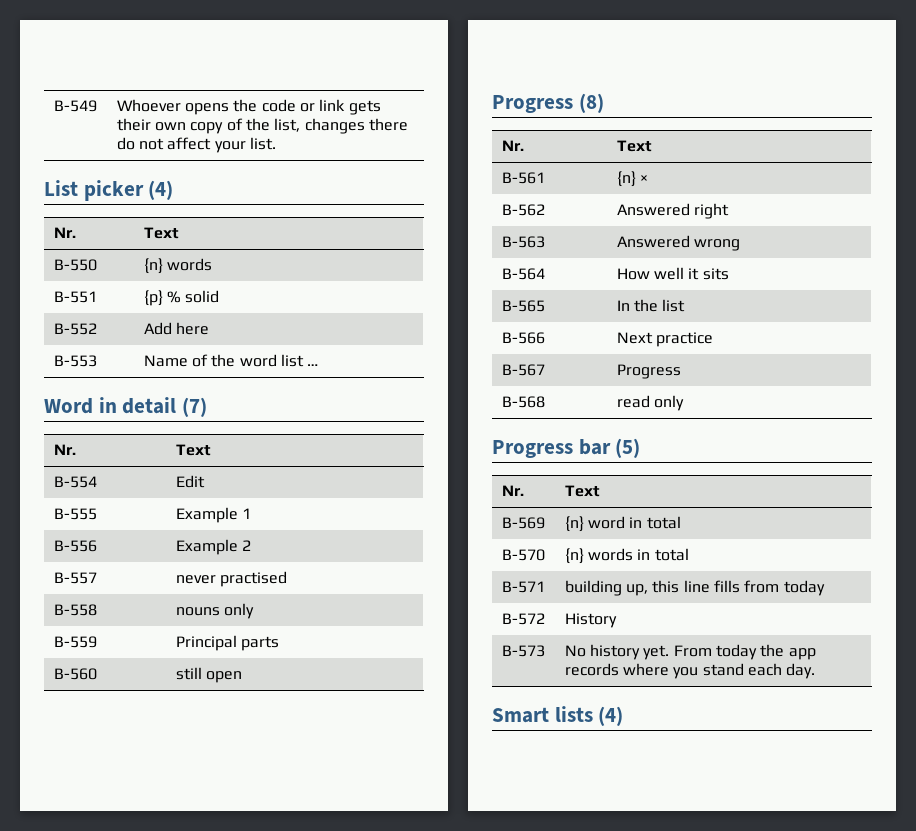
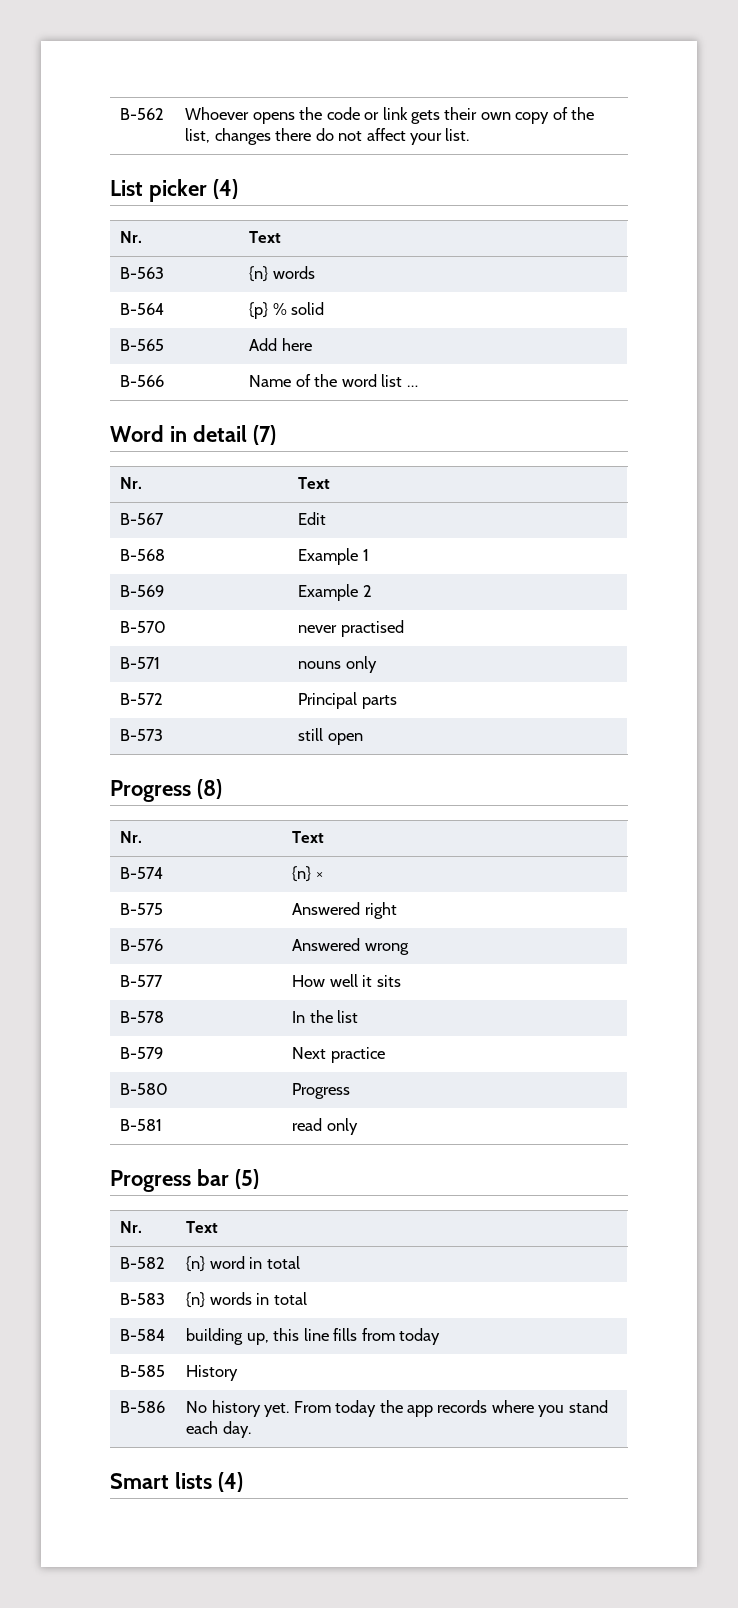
[53,100,97,112] B-549 -> [120,108,165,120] B-562
[53,259,97,271] B-550 -> [120,267,165,279] B-563
[53,291,97,303] B-551 -> [120,303,165,315] B-564
[53,323,97,335] B-552 -> [120,339,165,351] B-565
[53,355,97,367] B-553 -> [120,375,165,387] B-566
[53,476,97,488] B-554 -> [120,513,165,525] B-567
[53,508,97,520] B-555 -> [120,549,166,561] B-568
[53,540,97,552] B-556 -> [120,585,165,597] B-569
[53,572,97,584] B-557 -> [120,621,167,633] B-570
[53,604,97,616] B-558 -> [120,657,161,669] B-571
[53,636,97,648] B-559 -> [120,693,164,705] B-572
[53,668,97,680] B-560 -> [120,729,164,741] B-573
[501,172,545,184] B-561 -> [120,867,164,879] B-574
[501,204,545,216] B-562 -> [120,903,164,915] B-575
[501,236,545,248] B-563 -> [120,939,164,951] B-576
[501,268,545,280] B-564 -> [120,975,164,987] B-577
[501,300,545,312] B-565 -> [120,1011,165,1023] B-578
[501,332,545,344] B-566 -> [120,1047,164,1059] B-579
[501,364,545,376] B-567 -> [120,1083,169,1095] B-580
[501,396,545,408] B-568 -> [120,1119,163,1131] B-581
[501,517,545,529] B-569 -> [120,1257,166,1269] B-582
[501,549,545,561] B-570 -> [120,1293,166,1305] B-583
[501,581,545,593] B-571 -> [120,1329,166,1341] B-584
[501,613,545,625] B-572 -> [120,1365,166,1377] B-585
[501,645,545,657] B-573 -> [120,1401,166,1413] B-586

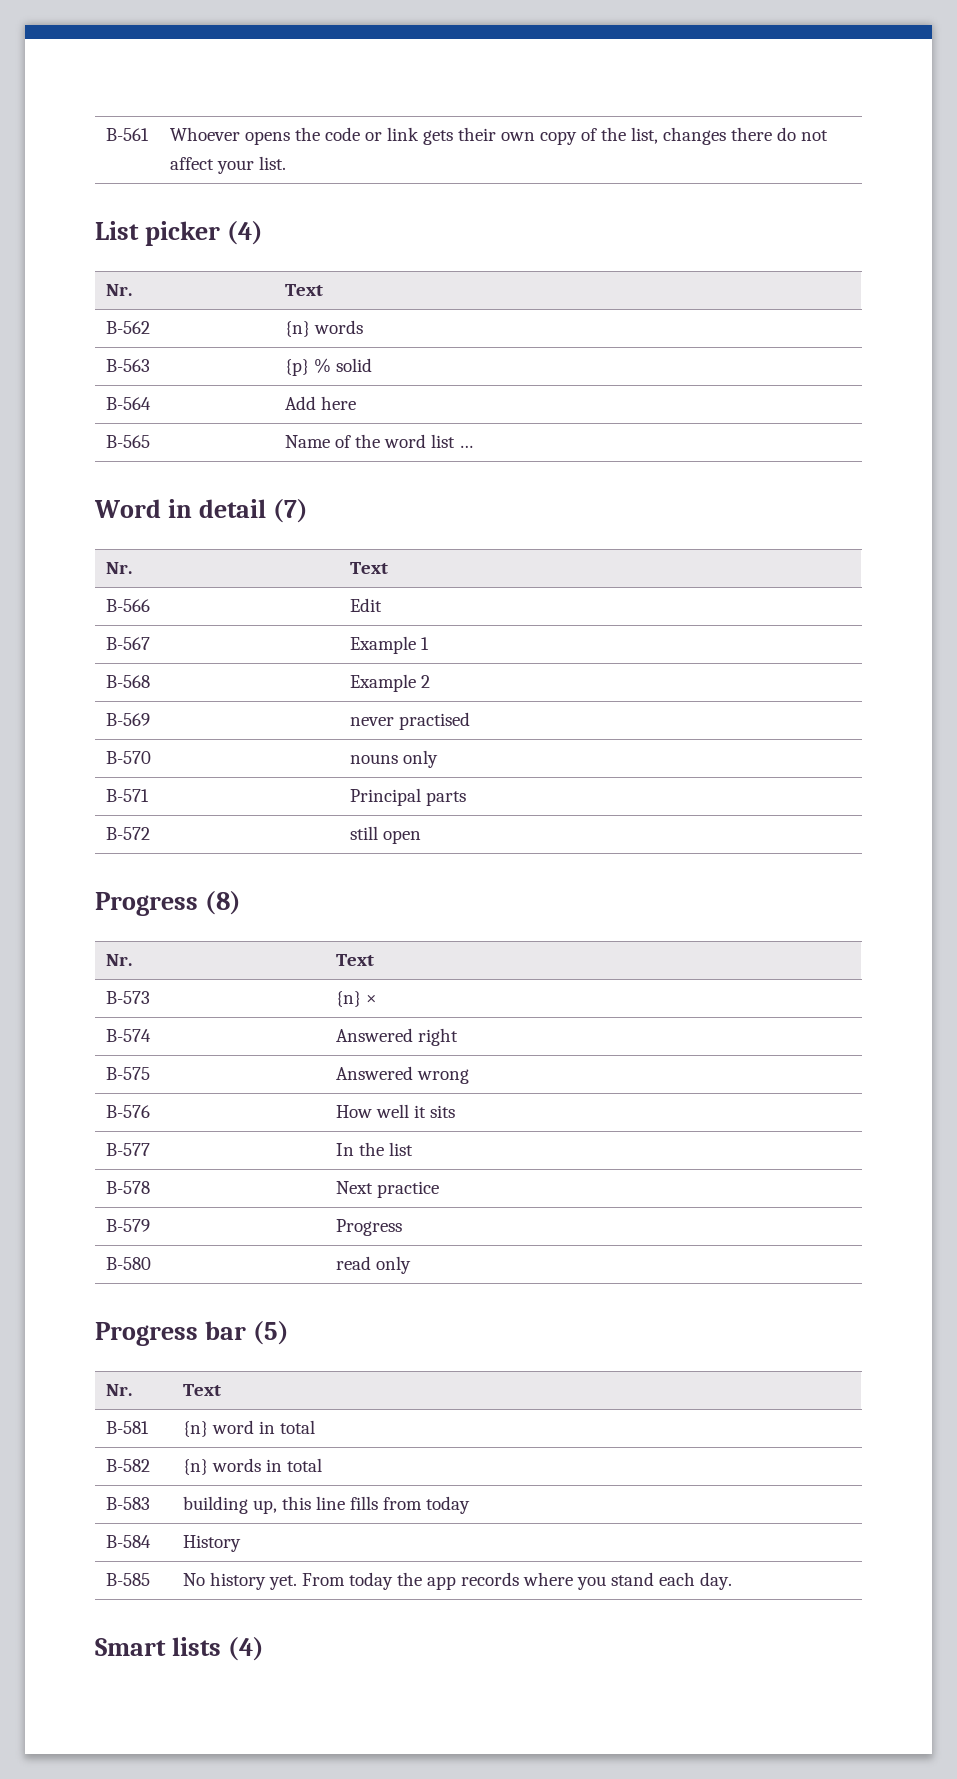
[120,108,165,120] B-562 -> [105,128,149,141] B-561
[120,267,165,279] B-563 -> [105,321,150,334] B-562
[120,303,165,315] B-564 -> [105,359,150,372] B-563
[120,339,165,351] B-565 -> [105,397,151,410] B-564
[120,375,165,387] B-566 -> [105,435,150,448] B-565
(331, 483) none -> [105,599,150,612] [349,598,382,612] // B-566 | Edit
[298,512,327,525] Edit -> [349,636,429,654] Example 1
[362,549,369,561] 1 -> [420,675,430,688] 2
[298,584,372,601] [120,621,167,633] | Example 2 // B-570 -> (150, 719) none
[120,657,161,669] B-571 -> [105,751,151,764] B-570
[120,693,164,705] B-572 -> [105,789,149,802] B-571
[120,729,164,741] B-573 -> [105,827,150,840] B-572
[120,867,164,879] B-574 -> [105,991,150,1004] B-573
[120,903,164,915] B-575 -> [105,1029,151,1042] B-574
[120,939,164,951] B-576 -> [105,1067,150,1080] B-575
[120,975,164,987] B-577 -> [105,1105,150,1118] B-576
[120,1011,165,1023] B-578 -> [105,1143,150,1156] B-577
[120,1047,164,1059] B-579 -> [105,1181,150,1194] B-578
[120,1083,169,1095] B-580 -> [105,1219,150,1232] B-579
[120,1119,163,1131] B-581 -> [105,1257,151,1270] B-580
[120,1257,166,1269] B-582 -> [105,1421,149,1434] B-581
[120,1293,166,1305] B-583 -> [105,1459,150,1472] B-582
[120,1329,166,1341] B-584 -> [105,1497,150,1510] B-583
[120,1365,166,1377] B-585 -> [105,1535,151,1548] B-584
[120,1401,166,1413] B-586 -> [105,1573,150,1586] B-585

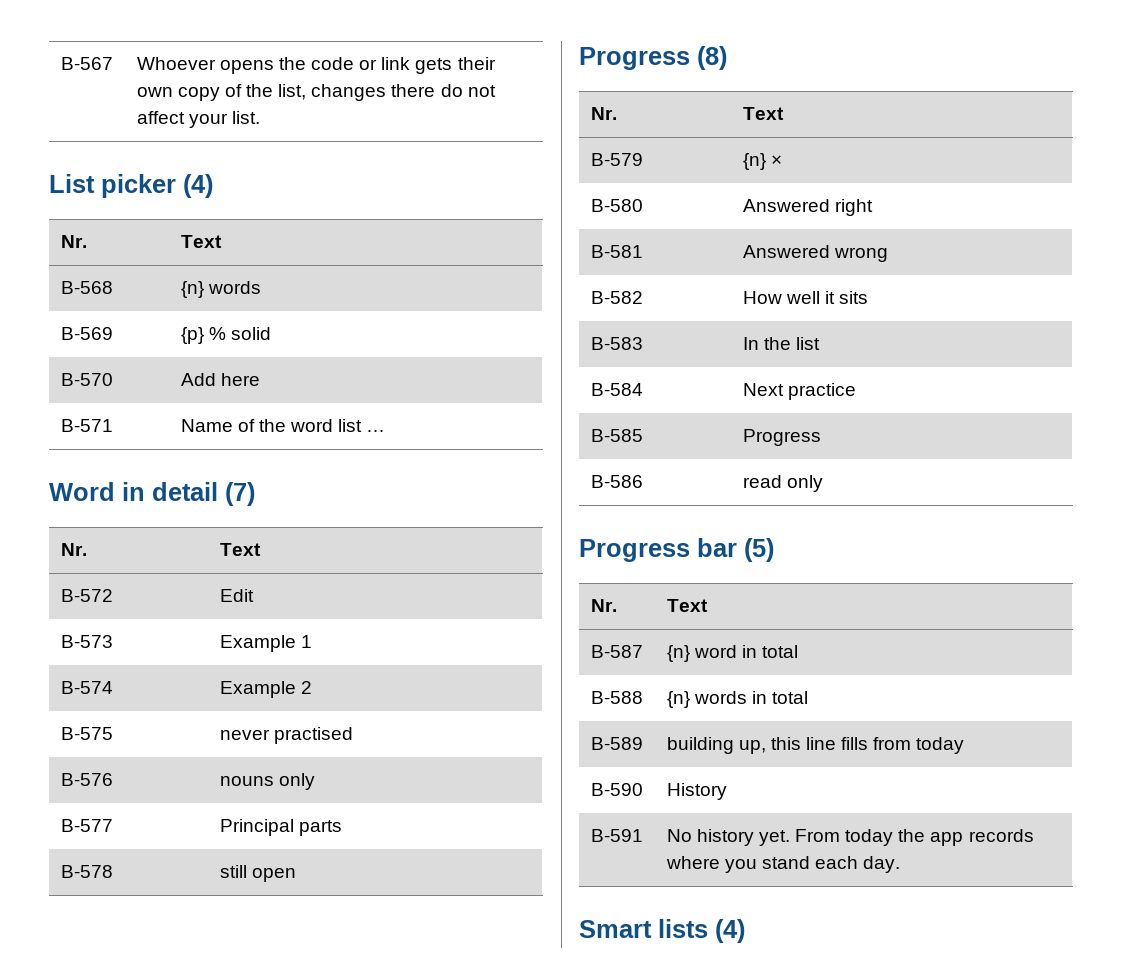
[105,128,149,141] B-561 -> [60,57,113,70] B-567
[105,321,150,334] B-562 -> [60,281,113,294] B-568
[105,359,150,372] B-563 -> [60,327,113,340] B-569
[105,397,151,410] B-564 -> [60,373,113,386] B-570
[105,435,150,448] B-565 -> [60,419,113,432] B-571
[105,599,150,612] B-566 -> [60,589,113,602] B-572
[105,637,150,650] B-567 -> [60,635,113,648] B-573
[105,675,150,688] B-568 -> [60,681,113,694] B-574
[105,713,150,726] B-569 -> [60,727,113,740] B-575
[105,751,151,764] B-570 -> [60,773,113,786] B-576
[105,789,149,802] B-571 -> [60,819,113,832] B-577
[105,827,150,840] B-572 -> [60,865,113,878] B-578
[105,991,150,1004] B-573 -> [590,153,643,166] B-579
[105,1029,151,1042] B-574 -> [590,199,643,212] B-580
[105,1067,150,1080] B-575 -> [590,245,643,258] B-581
[105,1105,150,1118] B-576 -> [590,291,643,304] B-582
[105,1143,150,1156] B-577 -> [590,337,643,350] B-583
[105,1181,150,1194] B-578 -> [590,383,643,396] B-584
[105,1219,150,1232] B-579 -> [590,429,643,442] B-585
[105,1257,151,1270] B-580 -> [590,475,643,488] B-586
[105,1421,149,1434] B-581 -> [590,645,643,658] B-587
[105,1459,150,1472] B-582 -> [590,691,643,704] B-588
[105,1497,150,1510] B-583 -> [590,737,643,750] B-589
[105,1535,151,1548] B-584 -> [590,783,643,796] B-590
[105,1573,150,1586] B-585 -> [590,829,643,842] B-591

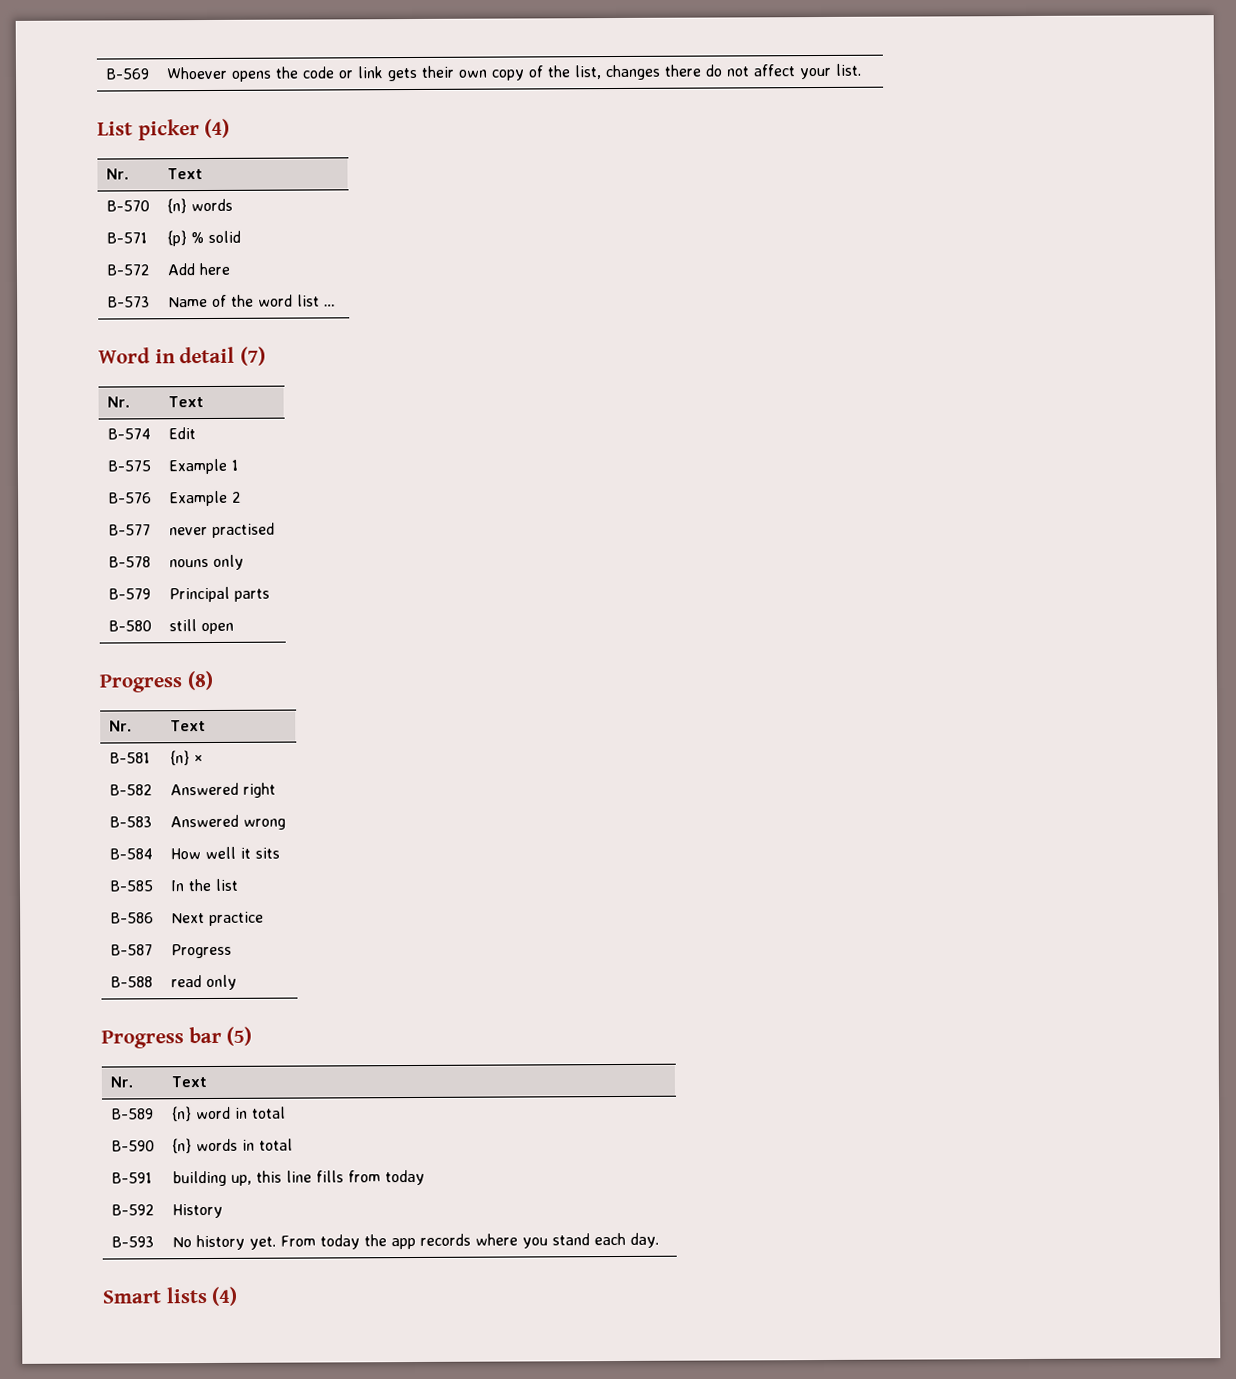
[60,57,113,70] B-567 -> [104,68,150,80] B-569
[60,281,113,294] B-568 -> [105,200,150,212] B-570
[60,327,113,340] B-569 -> [105,232,147,244] B-571
[60,373,113,386] B-570 -> [105,264,149,276] B-572
[60,419,113,432] B-571 -> [106,296,150,308] B-573
[60,589,113,602] B-572 -> [106,428,151,440] B-574
[60,635,113,648] B-573 -> [106,460,151,472] B-575
[60,681,113,694] B-574 -> [107,492,152,504] B-576
[60,727,113,740] B-575 -> [107,524,151,536] B-577
[60,773,113,786] B-576 -> [107,556,151,568] B-578
[60,819,113,832] B-577 -> [107,588,151,600] B-579
[60,865,113,878] B-578 -> [107,620,152,632] B-580
[590,153,643,166] B-579 -> [108,752,150,764] B-581
[590,199,643,212] B-580 -> [108,784,152,796] B-582
[590,245,643,258] B-581 -> [108,816,152,828] B-583
[590,291,643,304] B-582 -> [108,848,153,860] B-584
[590,337,643,350] B-583 -> [108,880,153,892] B-585
[590,383,643,396] B-584 -> [109,912,154,924] B-586
[590,429,643,442] B-585 -> [109,944,153,956] B-587
[590,475,643,488] B-586 -> [109,976,153,988] B-588
[590,645,643,658] B-587 -> [110,1108,154,1120] B-589
[590,691,643,704] B-588 -> [110,1140,155,1152] B-590
[590,737,643,750] B-589 -> [110,1172,152,1184] B-591
[590,783,643,796] B-590 -> [110,1204,154,1216] B-592
[590,829,643,842] B-591 -> [110,1236,154,1248] B-593

